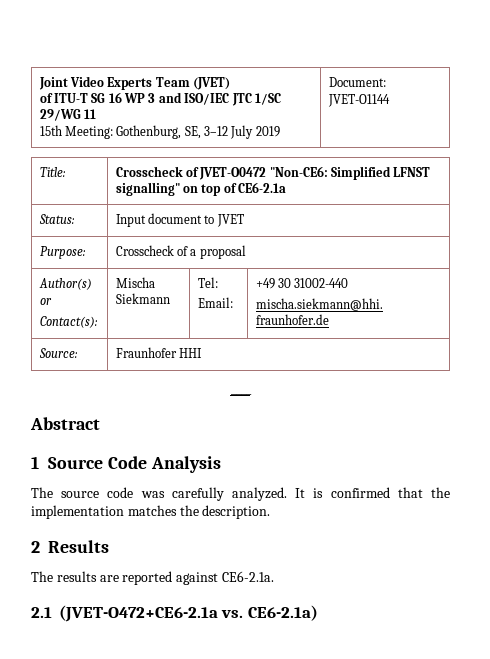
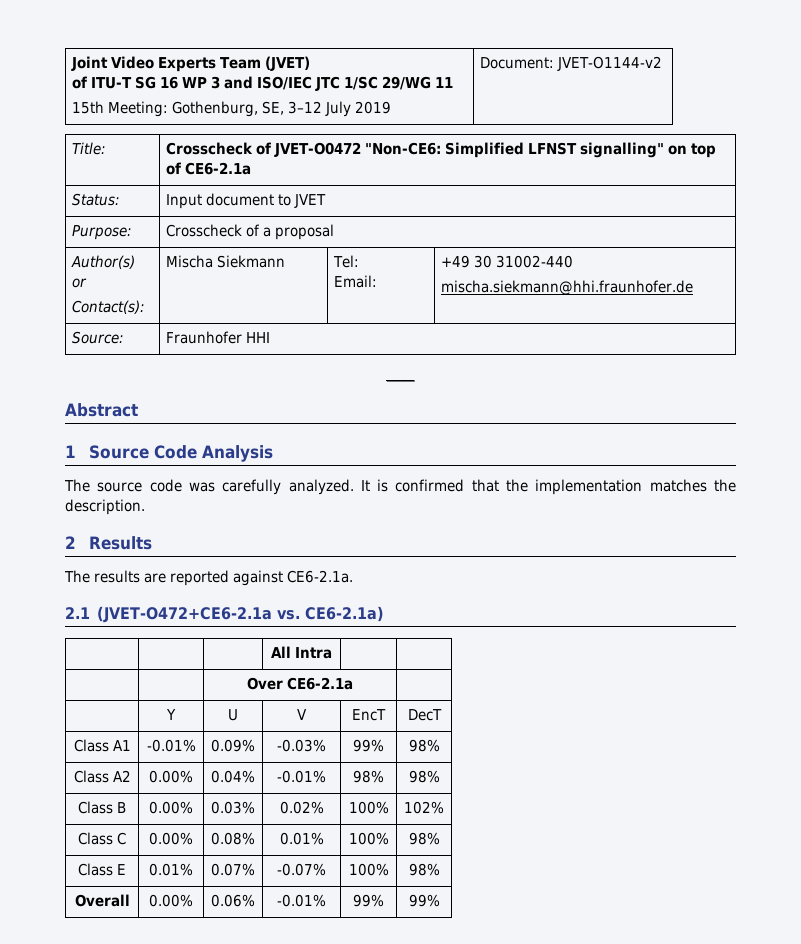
[327,94,390,107] JVET-O1144 -> [557,56,663,71] JVET-O1144-v2
(318, 613) none -> [271,646,332,659] [247,677,353,690] [166,709,176,720] [228,709,238,721] [297,709,307,720] [352,709,386,721] [407,709,442,721] [73,739,131,752] [146,739,196,752] [211,739,255,752] [277,739,326,752] [353,739,384,752] [408,739,440,752] [73,770,131,783] [149,770,193,783] [211,770,255,783] [277,770,326,783] [353,770,384,783] [408,770,440,783] [78,801,126,814] [149,801,193,814] [211,801,255,814] [279,801,324,814] [348,801,389,814] [404,801,444,814] [78,832,126,845] [149,832,193,845] [211,832,255,845] [279,832,324,845] [348,832,389,845] [408,832,440,845] [78,863,126,876] [149,863,193,876] [211,863,255,876] [277,863,326,876] [348,863,389,876] [408,863,440,876] [74,894,130,907] [149,894,193,907] [211,894,255,907] [277,894,326,907] [353,894,384,907] [408,894,440,907] // | | | All Intra | | // | | Over CE6-2.1a | // | Y | U | V | EncT | DecT // Class A1 | -0.01% | 0.09% | -0.03% | 99% | 98% // Class A2 | 0.00% | 0.04% | -0.01% | 98% | 98% // Class B | 0.00% | 0.03% | 0.02% | 100% | 102% // Class C | 0.00% | 0.08% | 0.01% | 100% | 98% // Class E | 0.01% | 0.07% | -0.07% | 100% | 98% // Overall | 0.00% | 0.06% | -0.01% | 99% | 99%

